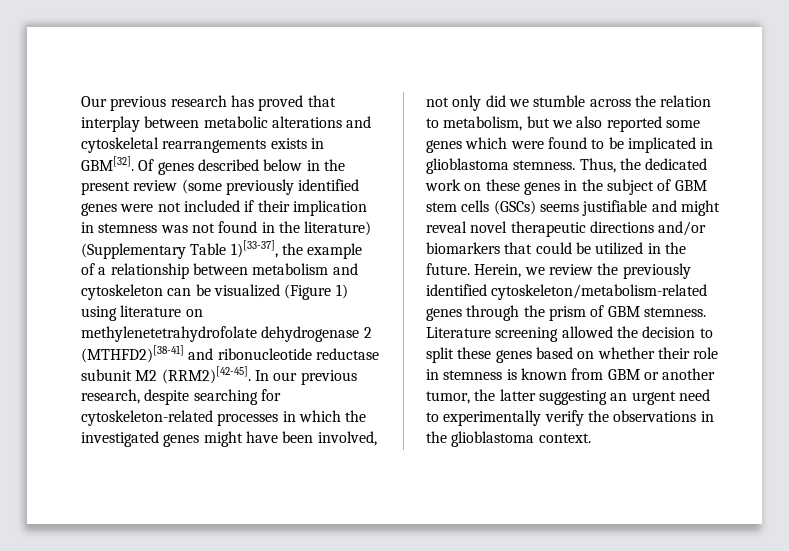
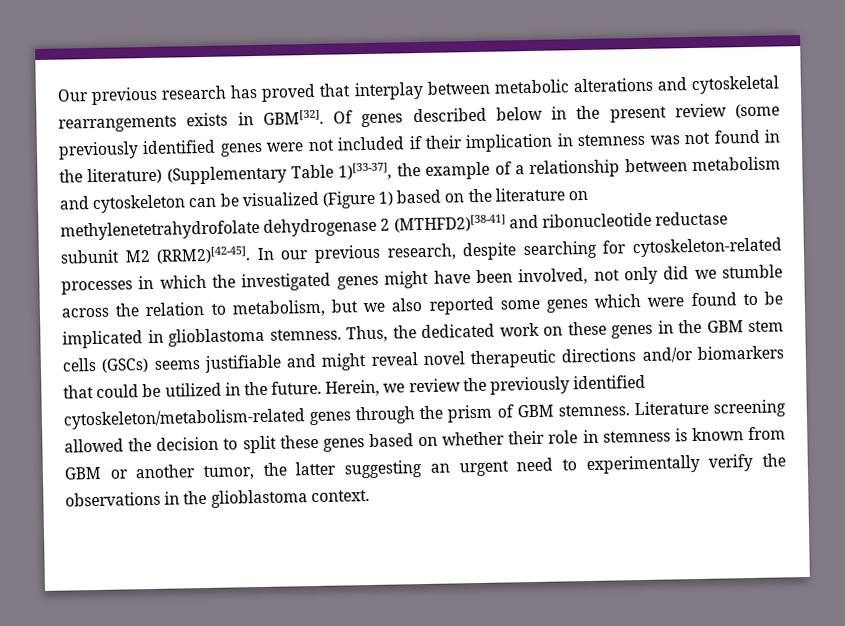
[81,306,117,321] using -> [396,188,492,204] based on the
[606,179,672,195] subject of -> (702, 326) none

